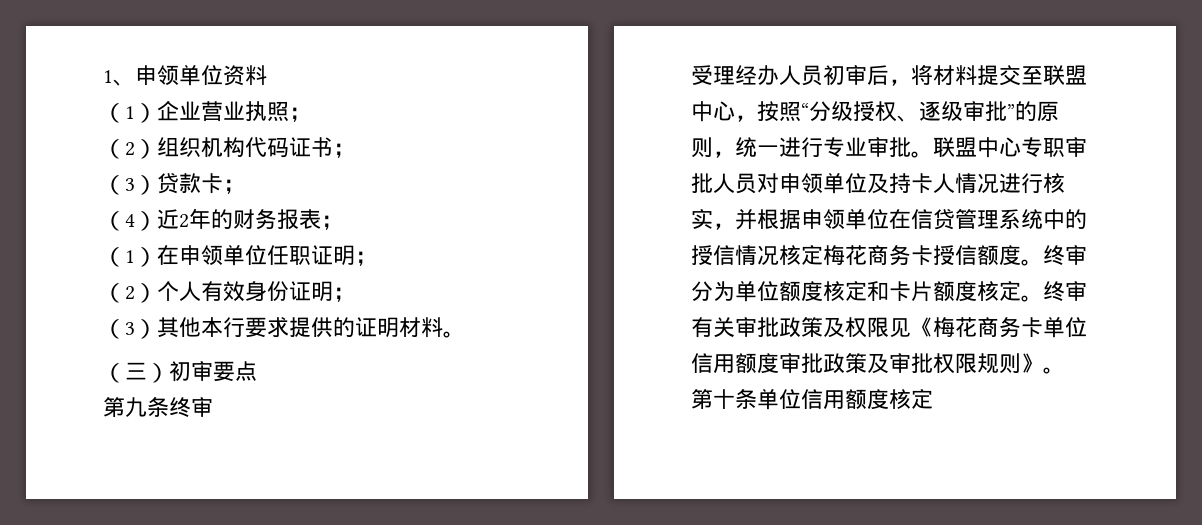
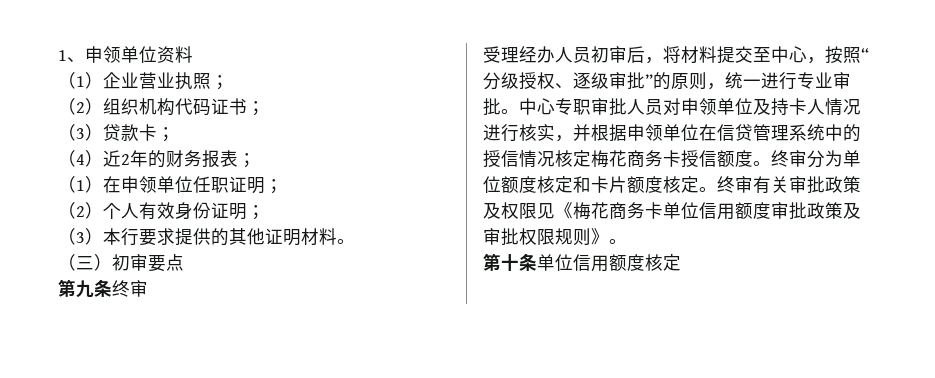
[157,317,201,338] 其他 -> (103, 236) none
(355, 327) none -> [229,228,265,245] 其他
[1043,65,1087,85] 联盟 -> (771, 54) none
[933,137,977,157] 联盟 -> (519, 111) none

